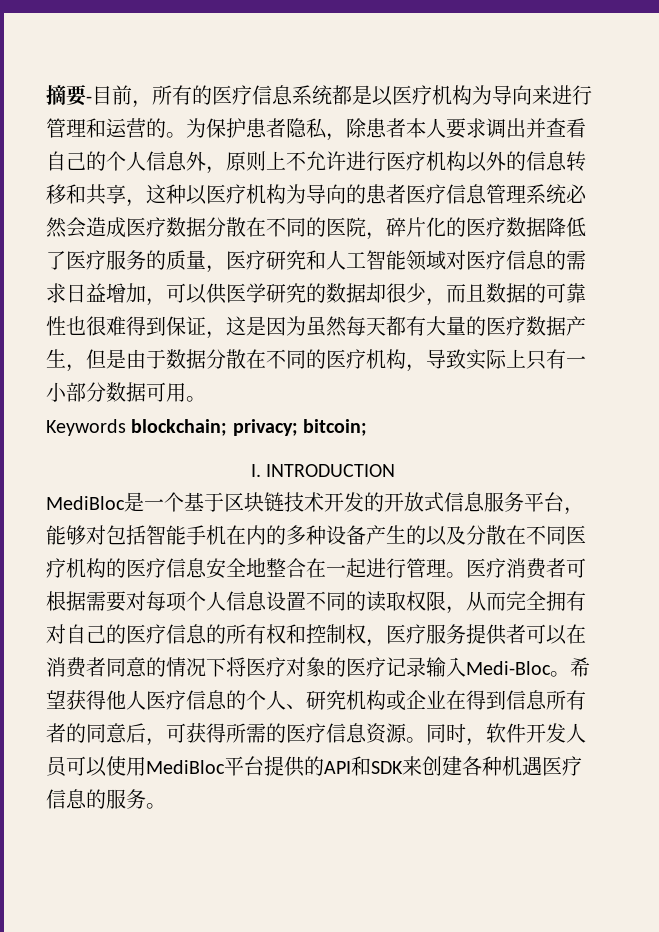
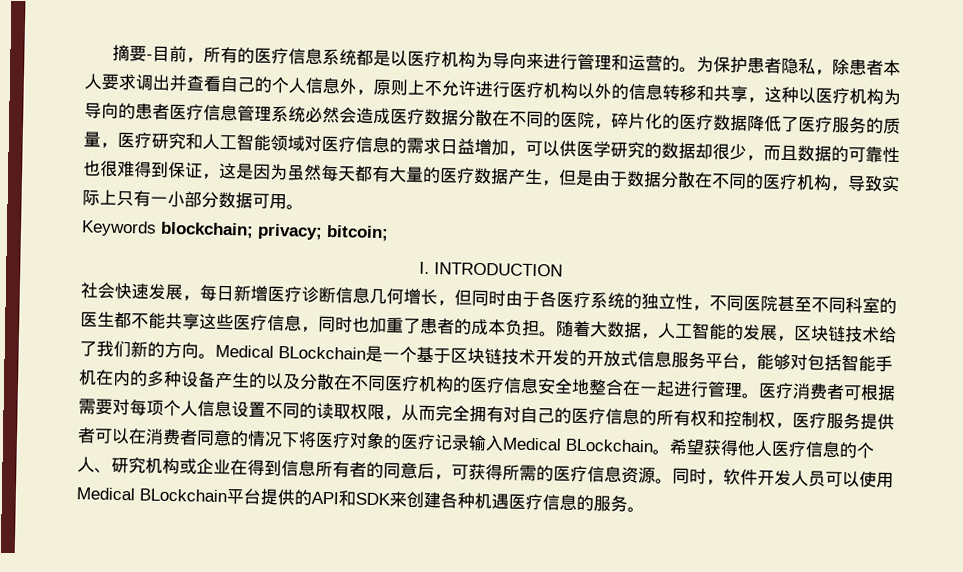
[46,496,125,510] MediBloc -> [80,282,897,315] [80,311,897,344] [79,340,366,360] 社会快速发展，每日新增医疗诊断信息几何增长，但同时由于各医疗系统的独立性，不同医院甚至不同科室的医生都不能共享这些医疗信息，同时也加重了患者的成本负担。随着大数据，人工智能的发展，区块链技术给了我们新的方向。Medical BLockchain
[466,661,551,675] Medi-Bloc -> [502,437,654,453] Medical BLockchain
[146,760,225,774] MediBloc -> [76,487,227,503] Medical BLockchain

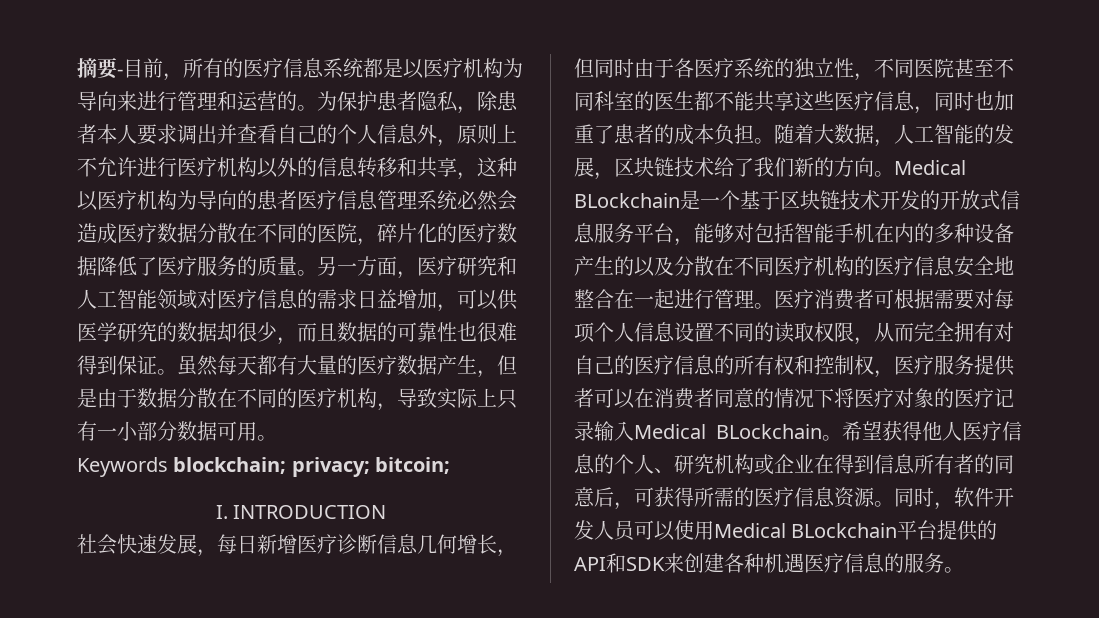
(101, 139) none -> [297,256,397,276] 。另一方面
[202,162,288,181] ，这是因为 -> [157,369,177,375] 。

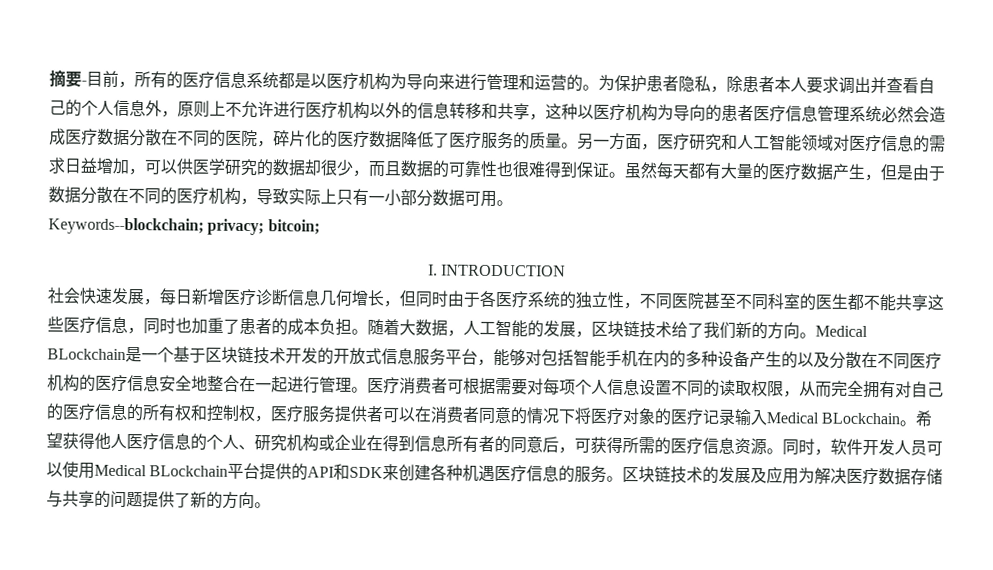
[77,457,287,477] Keywords blockchain; -> [48,217,204,235] Keywords--blockchain;
(964, 570) none -> [622,466,944,486] [46,490,271,509] 区块链技术的发展及应用为解决医疗数据存储与共享的问题提供了新的方向。

